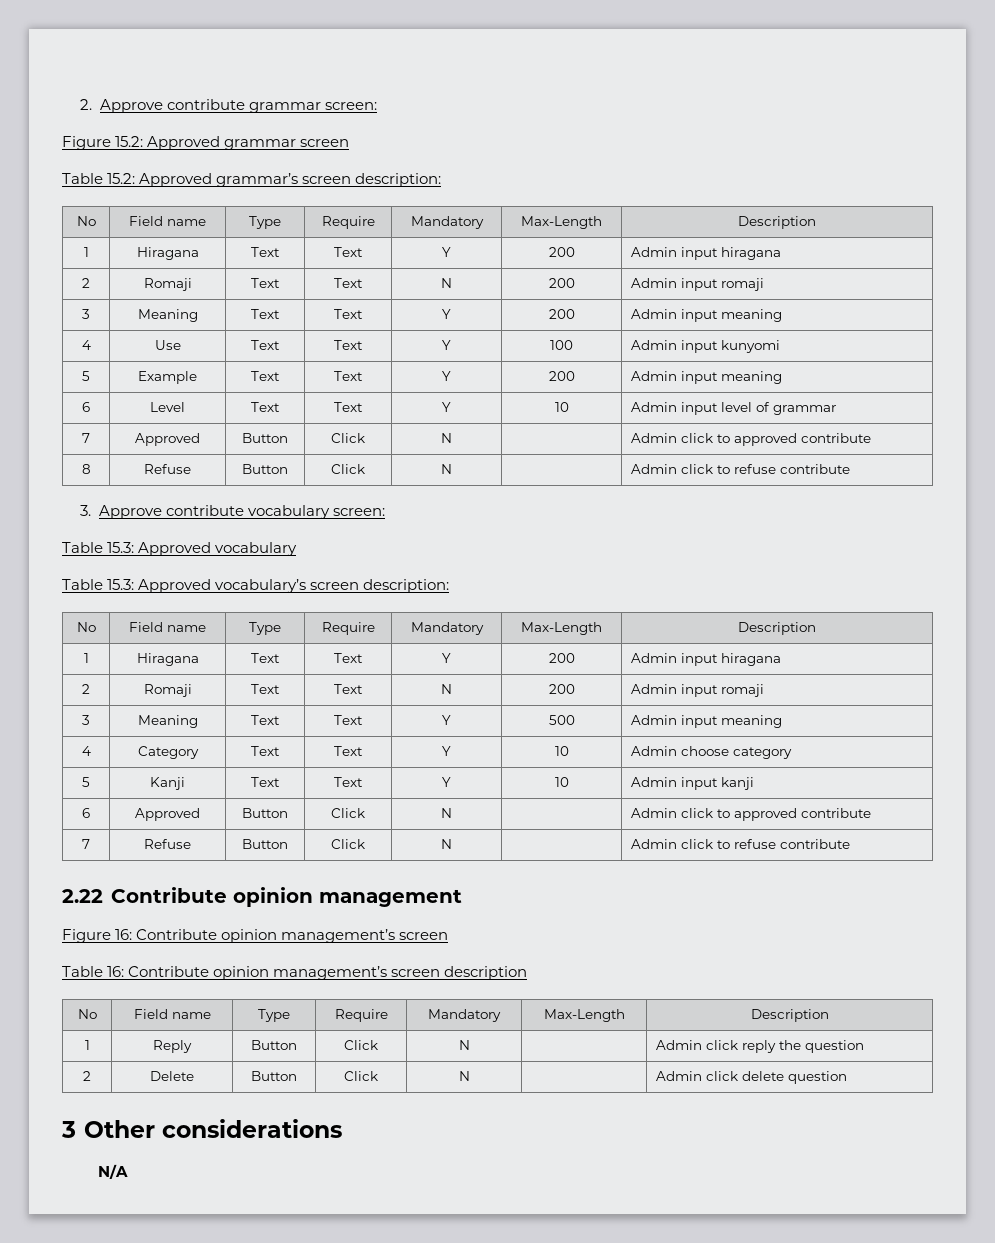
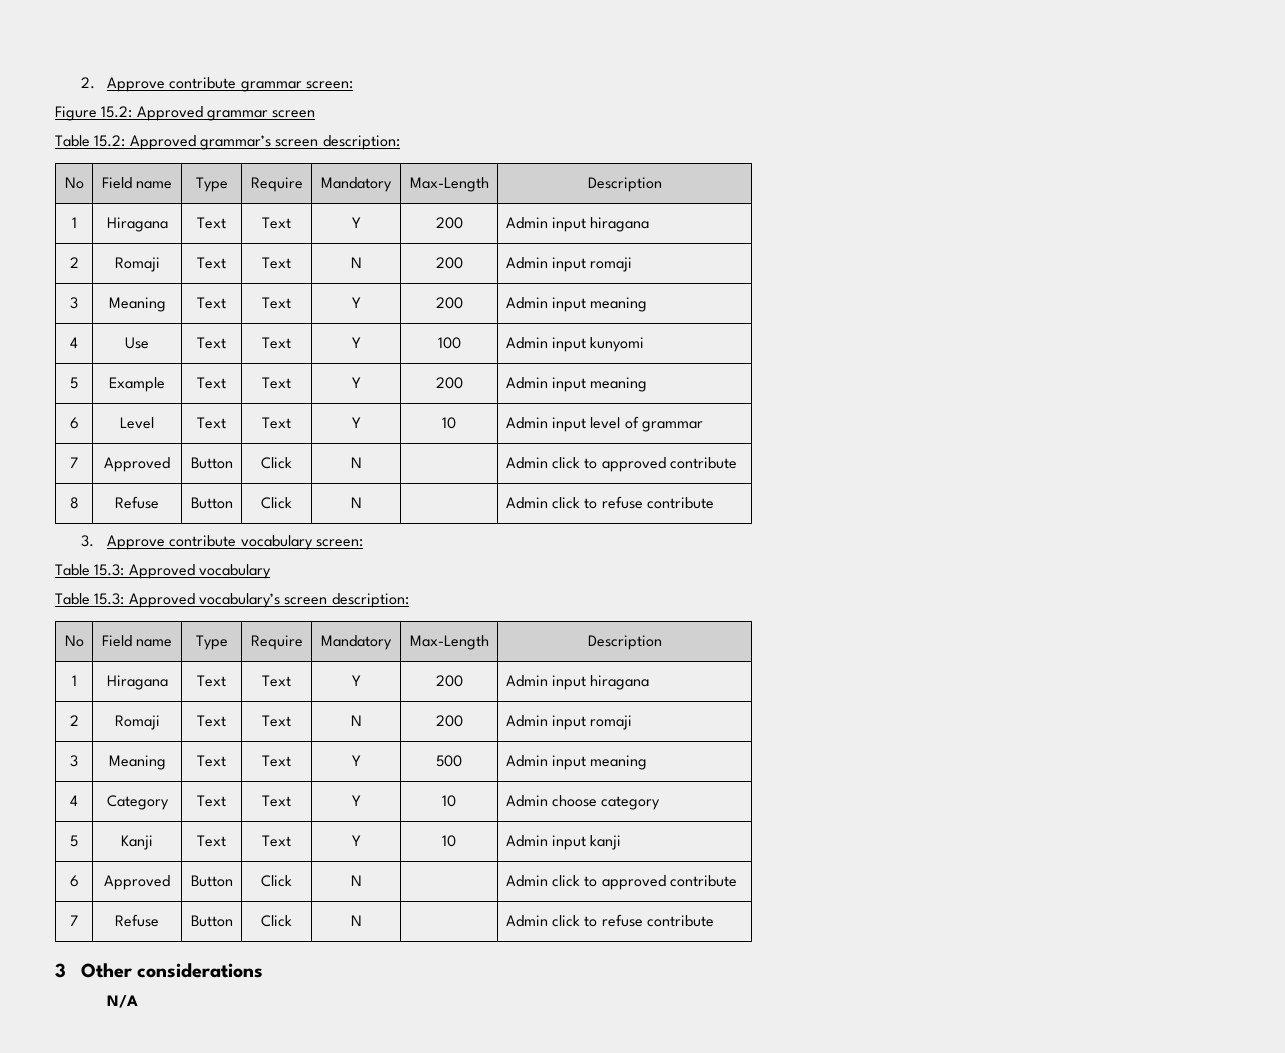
[62,887,462,907] [62,929,449,943] [62,966,528,980] [77,1009,97,1019] [133,1009,211,1019] [258,1009,290,1022] [334,1009,388,1022] [428,1009,501,1022] [543,1009,625,1022] [750,1009,829,1022] [84,1040,90,1050] [153,1040,192,1053] [251,1040,297,1050] [344,1040,378,1050] [458,1040,470,1050] [656,1040,865,1053] [83,1071,91,1081] [150,1071,194,1081] [251,1071,297,1081] [344,1071,378,1081] [458,1071,470,1081] [656,1071,848,1084] // 2.22 Contribute opinion management // Figure 16: Contribute opinion management’s screen // Table 16: Contribute opinion management’s screen description // No | Field name | Type | Require | Mandatory | Max-Length | Description // 1 | Reply | Button | Click | N | | Admin click reply the question // 2 | Delete | Button | Click | N | | Admin click delete question -> (714, 921) none

